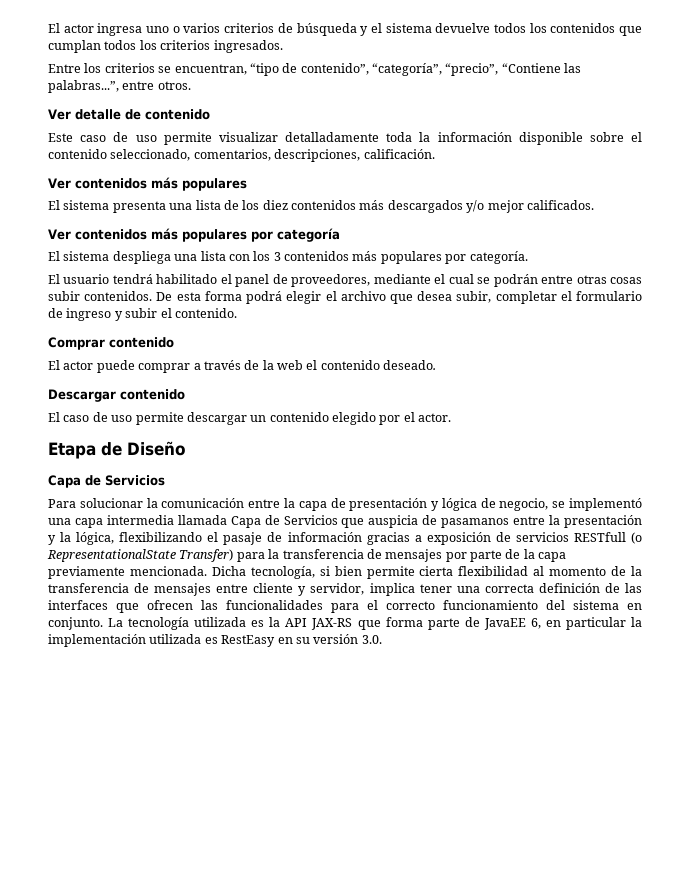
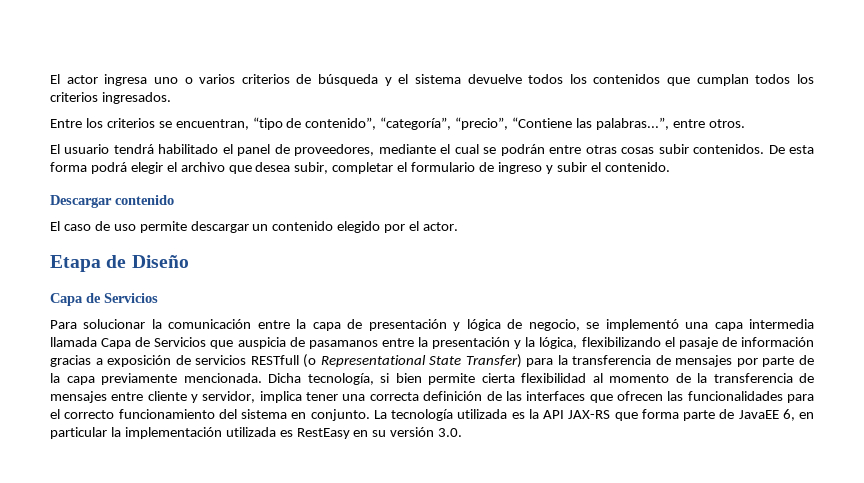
[48,109,210,120] [48,132,642,145] [48,149,435,162] [48,177,247,191] [48,200,594,213] [48,228,340,242] [48,251,528,264] // Ver detalle de contenido // Este caso de uso permite visualizar detalladamente toda la información disponible sobre el contenido seleccionado, comentarios, descripciones, calificación. // Ver contenidos más populares // El sistema presenta una lista de los diez contenidos más descargados y/o mejor calificados. // Ver contenidos más populares por categoría // El sistema despliega una lista con los 3 contenidos más populares por categoría. -> (745, 123) none
[48,337,174,350] [48,360,437,373] // Comprar contenido // El actor puede comprar a través de la web el contenido deseado. -> (670, 167) none
[47,549,176,562] RepresentationalState -> [320,355,462,367] Representational State

